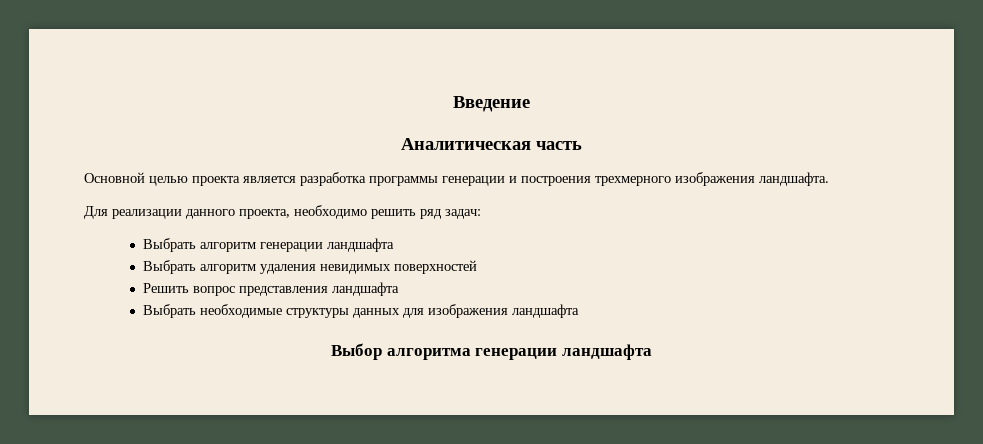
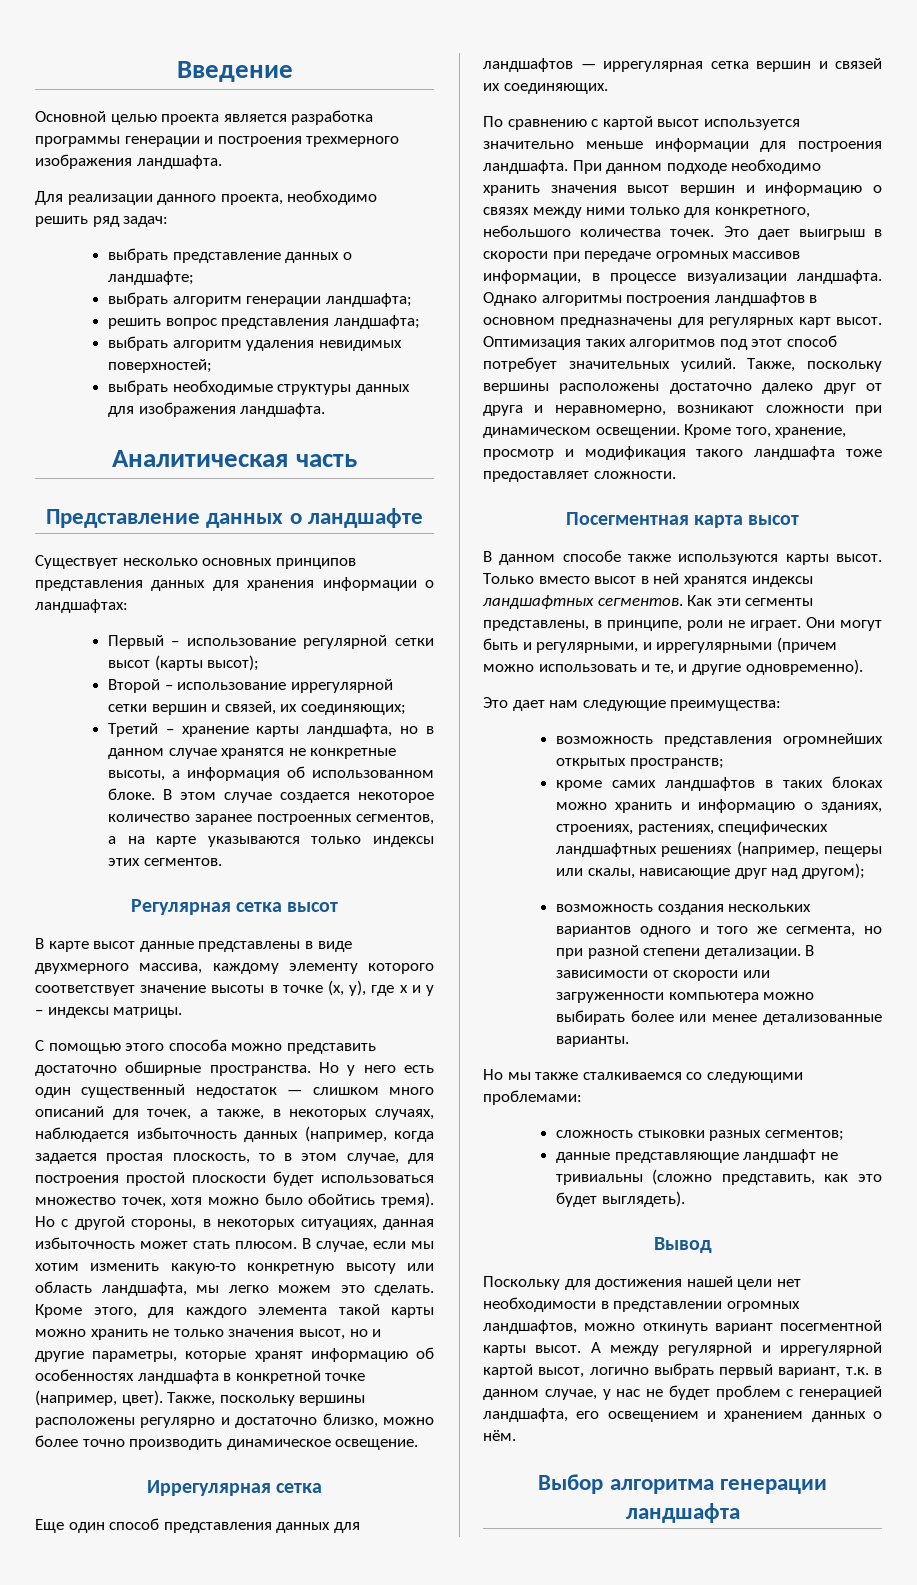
[401,138,582,150] // Аналитическая часть -> (293, 71) none
[142,238,394,252] [142,260,477,274] [142,282,399,296] [142,304,196,318] Выбрать алгоритм генерации ландшафта // Выбрать алгоритм удаления невидимых поверхностей // Решить вопрос представления ландшафта // Выбрать -> [107,248,352,263] [107,271,194,285] [107,292,412,307] [107,315,420,329] [107,336,402,351] [107,359,212,373] [107,380,168,395] выбрать представление данных о ландшафте; // выбрать алгоритм генерации ландшафта; // решить вопрос представления ландшафта; // выбрать алгоритм удаления невидимых поверхностей; // выбрать
[511,304,579,318] ландшафта -> [240,403,326,417] [112,450,357,467] [46,508,423,528] [35,555,356,569] [35,577,434,591] [35,599,128,613] [107,635,434,649] [107,655,260,671] [107,679,393,693] [107,701,406,715] [107,723,435,737] [107,748,397,759] [107,766,434,781] [107,788,434,803] [107,814,435,825] [107,836,434,847] [107,858,222,866] [130,899,339,915] [35,938,352,952] [35,963,434,974] [35,980,434,996] [35,1007,183,1018] [35,1039,376,1054] [35,1061,434,1076] [35,1084,434,1098] [35,1106,435,1120] [35,1126,434,1142] [35,1153,434,1164] [35,1171,434,1186] [35,1192,434,1208] [35,1216,434,1230] [35,1237,434,1252] [35,1263,434,1274] [35,1281,434,1296] [35,1304,434,1318] [35,1329,382,1340] [35,1347,434,1362] [35,1369,366,1384] [35,1390,366,1406] [35,1413,434,1428] [35,1435,419,1450] [146,1480,323,1496] [35,1518,360,1533] [483,58,882,72] [483,83,608,94] [483,116,800,130] [483,138,882,152] [483,159,822,174] [483,182,882,196] [483,207,810,218] [483,225,882,240] [483,251,801,262] [483,270,882,284] [483,292,818,306] [483,317,882,328] [483,335,837,350] [483,357,882,372] [483,383,882,394] [483,405,882,416] [483,424,847,438] [483,446,882,460] [483,471,676,482] [565,512,800,528] [483,550,882,565] [483,573,813,587] [482,595,814,609] [483,617,882,631] [483,637,837,653] [483,659,863,675] [483,697,782,711] [555,733,883,747] [555,758,724,769] [555,776,883,791] [555,799,882,813] [555,821,829,835] [555,841,882,857] [555,863,865,879] [555,904,812,915] [555,926,882,937] [555,945,815,959] [555,970,770,981] [555,992,815,1003] [555,1010,882,1025] [555,1036,629,1047] [483,1069,803,1083] [483,1090,582,1105] [555,1130,844,1141] [555,1149,838,1163] [555,1169,882,1185] [555,1191,685,1207] [653,1237,712,1253] [483,1276,801,1290] [483,1297,800,1312] [483,1320,882,1334] [483,1342,882,1356] [483,1363,882,1378] [483,1385,882,1400] [483,1408,882,1422] [483,1430,516,1441] ландшафта. // Аналитическая часть // Представление данных о ландшафте // Существует несколько основных принципов представления данных для хранения информации о ландшафтах: // Первый – использование регулярной сетки высот (карты высот); // Второй – использование иррегулярной сетки вершин и связей, их соединяющих; // Третий – хранение карты ландшафта, но в данном случае хранятся не конкретные высоты, а информация об использованном блоке. В этом случае создается некоторое количество заранее построенных сегментов, а на карте указываются только индексы этих сегментов. // Регулярная сетка высот // В карте высот данные представлены в виде двухмерного массива, каждому элементу которого соответствует значение высоты в точке (x, y), где x и y – индексы матрицы. // С помощью этого способа можно представить достаточно обширные пространства. Но у него есть один существенный недостаток — слишком много описаний для точек, а также, в некоторых случаях, наблюдается избыточность данных (например, когда задается простая плоскость, то в этом случае, для построения простой плоскости будет использоваться множество точек, хотя можно было обойтись тремя). Но с другой стороны, в некоторых ситуациях, данная избыточность может стать плюсом. В случае, если мы хотим изменить какую-то конкретную высоту или область ландшафта, мы легко можем это сделать. Кроме этого, для каждого элемента такой карты можно хранить не только значения высот, но и другие параметры, которые хранят информацию об особенностях ландшафта в конкретной точке (например, цвет). Также, поскольку вершины расположены регулярно и достаточно близко, можно более точно производить динамическое освещение. // Иррегулярная сетка // Еще один способ представления данных для ландшафтов — иррегулярная сетка вершин и связей их соединяющих. // По сравнению с картой высот используется значительно меньше информации для построения ландшафта. При данном подходе необходимо хранить значения высот вершин и информацию о связях между ними только для конкретного, небольшого количества точек. Это дает выигрыш в скорости при передаче огромных массивов информации, в процессе визуализации ландшафта. Однако алгоритмы построения ландшафтов в основном предназначены для регулярных карт высот. Оптимизация таких алгоритмов под этот способ потребует значительных усилий. Также, поскольку вершины расположены достаточно далеко друг от друга и неравномерно, возникают сложности при динамическом освещении. Кроме того, хранение, просмотр и модификация такого ландшафта тоже предоставляет сложности. // Посегментная карта высот // В данном способе также используются карты высот. Только вместо высот в ней хранятся индексы ландшафтных сегментов. Как эти сегменты представлены, в принципе, роли не играет. Они могут быть и регулярными, и иррегулярными (причем можно использовать и те, и другие одновременно). // Это дает нам следующие преимущества: // возможность представления огромнейших открытых пространств; // кроме самих ландшафтов в таких блоках можно хранить и информацию о зданиях, строениях, растениях, специфических ландшафтных решениях (например, пещеры или скалы, нависающие друг над другом); // возможность создания нескольких вариантов одного и того же сегмента, но при разной степени детализации. В зависимости от скорости или загруженности компьютера можно выбирать более или менее детализованные варианты. // Но мы также сталкиваемся со следующими проблемами: // сложность стыковки разных сегментов; // данные представляющие ландшафт не тривиальны (сложно представить, как это будет выглядеть). // Вывод // Поскольку для достижения нашей цели нет необходимости в представлении огромных ландшафтов, можно откинуть вариант посегментной карты высот. А между регулярной и иррегулярной картой высот, логично выбрать первый вариант, т.к. в данном случае, у нас не будет проблем с генерацией ландшафта, его освещением и хранением данных о нём.

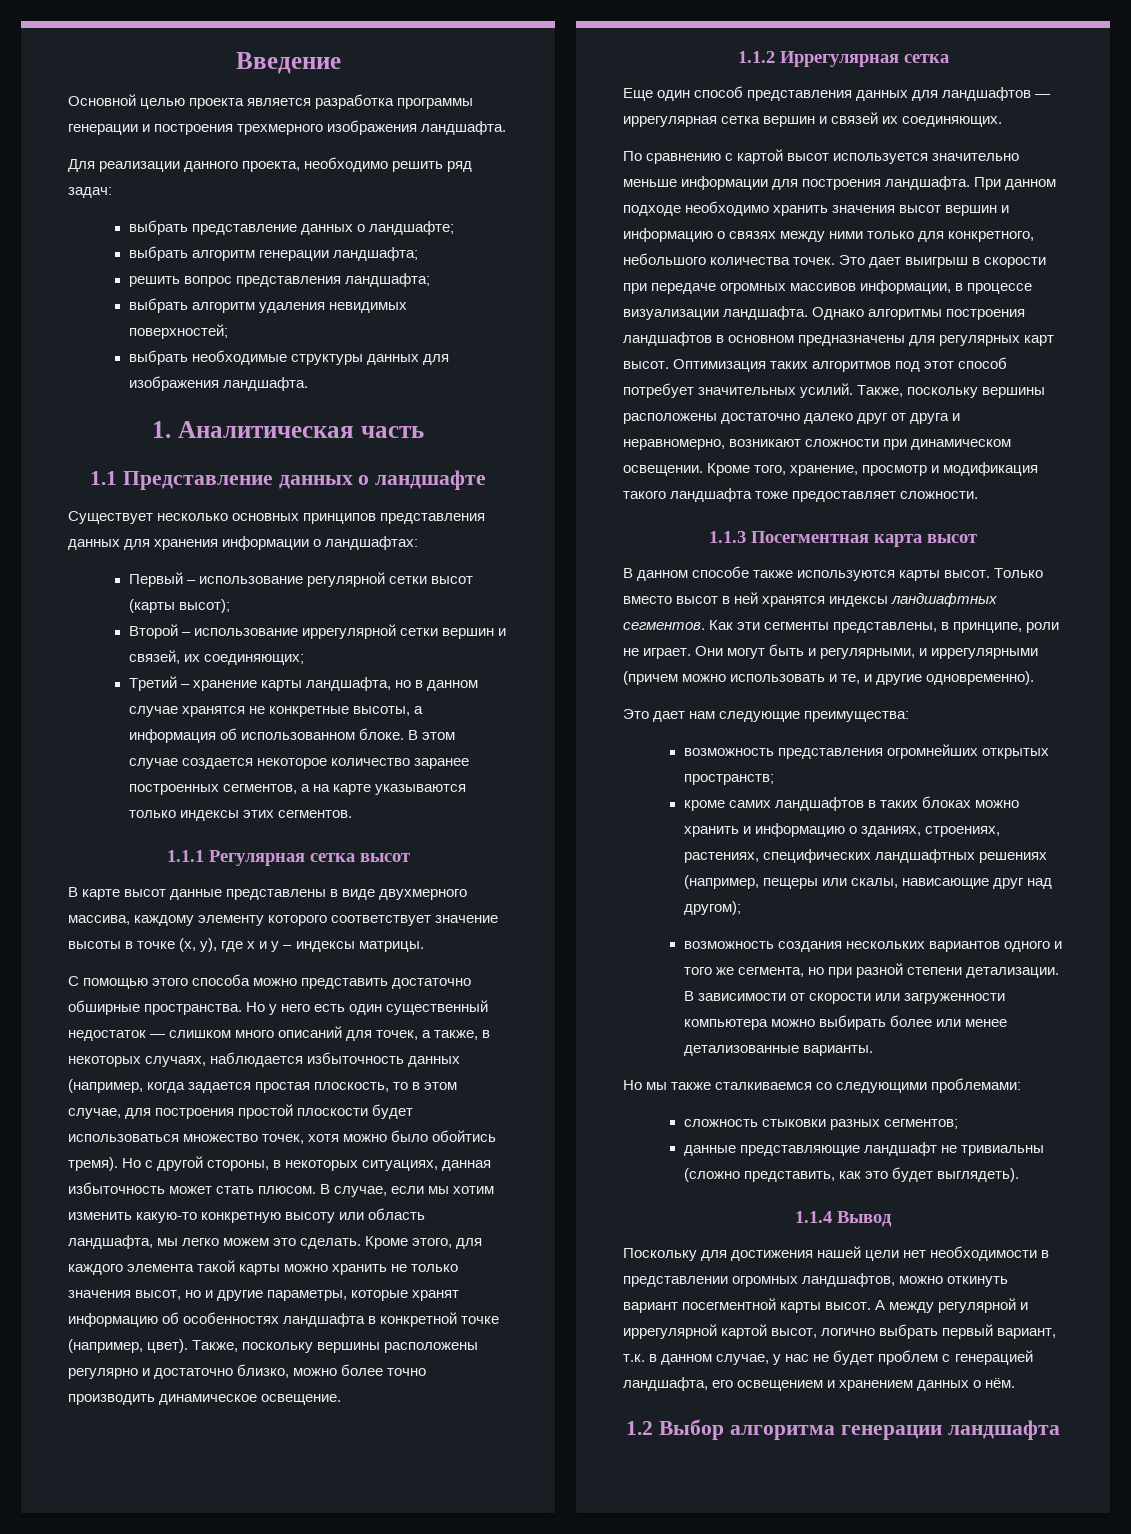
(326, 410) none -> [152,421,172,438] 1.
(357, 460) none -> [89,471,117,485] 1.1
(222, 862) none -> [166,850,204,862] 1.1.1
(419, 1444) none -> [737,51,775,63] 1.1.2
(676, 475) none -> [709,531,746,543] 1.1.3
(685, 1199) none -> [795,1211,832,1223] 1.1.4
(516, 1435) none -> [626,1421,654,1435] 1.2

